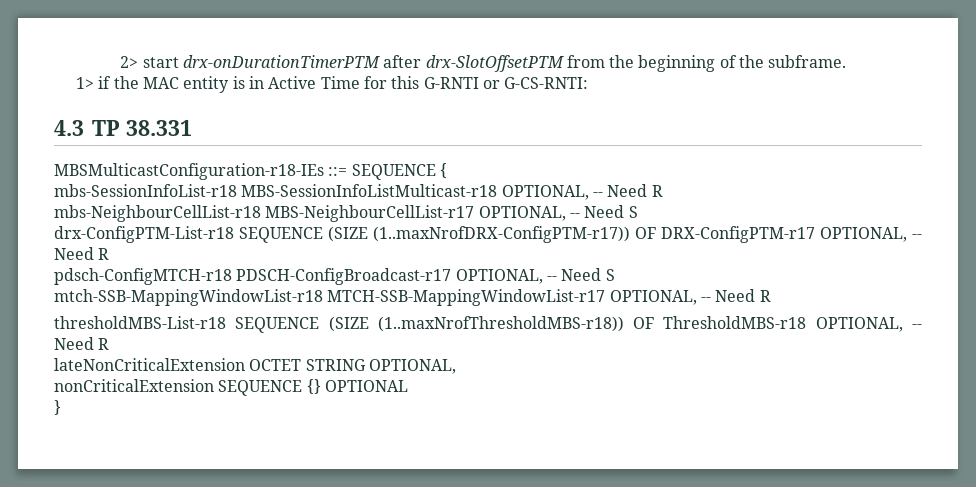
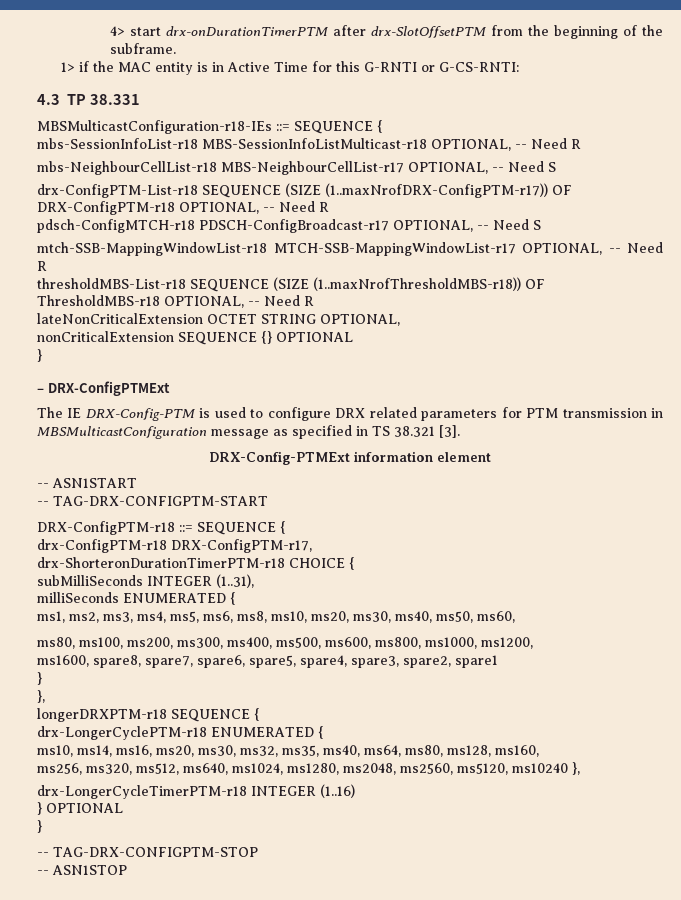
[120,56,139,68] 2> -> [110,26,126,36] 4>
[661,226,815,243] DRX-ConfigPTM-r17 -> [37,201,175,215] DRX-ConfigPTM-r18
(61, 407) none -> [37,381,170,396] [37,407,663,421] [37,425,460,439] [209,451,491,465] [37,478,137,488] [37,496,268,506] [37,521,286,535] [37,539,312,553] [37,557,355,570] [37,574,254,588] [37,592,236,605] [37,611,515,623] [37,637,533,649] [37,655,498,668] [37,672,42,685] [37,690,45,703] [37,708,260,722] [37,726,324,740] [37,745,539,757] [37,762,580,775] [37,784,355,799] [37,802,123,815] [37,820,42,833] [37,847,258,857] [37,865,127,875] // – DRX-ConfigPTMExt // The IE DRX-Config-PTM is used to configure DRX related parameters for PTM transmission in MBSMulticastConfiguration message as specified in TS 38.321 [3]. // DRX-Config-PTMExt information element // -- ASN1START // -- TAG-DRX-CONFIGPTM-START // DRX-ConfigPTM-r18 ::= SEQUENCE { // drx-ConfigPTM-r18 DRX-ConfigPTM-r17, // drx-ShorteronDurationTimerPTM-r18 CHOICE { // subMilliSeconds INTEGER (1..31), // milliSeconds ENUMERATED { // ms1, ms2, ms3, ms4, ms5, ms6, ms8, ms10, ms20, ms30, ms40, ms50, ms60, // ms80, ms100, ms200, ms300, ms400, ms500, ms600, ms800, ms1000, ms1200, // ms1600, spare8, spare7, spare6, spare5, spare4, spare3, spare2, spare1 // } // }, // longerDRXPTM-r18 SEQUENCE { // drx-LongerCyclePTM-r18 ENUMERATED { // ms10, ms14, ms16, ms20, ms30, ms32, ms35, ms40, ms64, ms80, ms128, ms160, // ms256, ms320, ms512, ms640, ms1024, ms1280, ms2048, ms2560, ms5120, ms10240 }, // drx-LongerCycleTimerPTM-r18 INTEGER (1..16) // } OPTIONAL // } // -- TAG-DRX-CONFIGPTM-STOP // -- ASN1STOP

